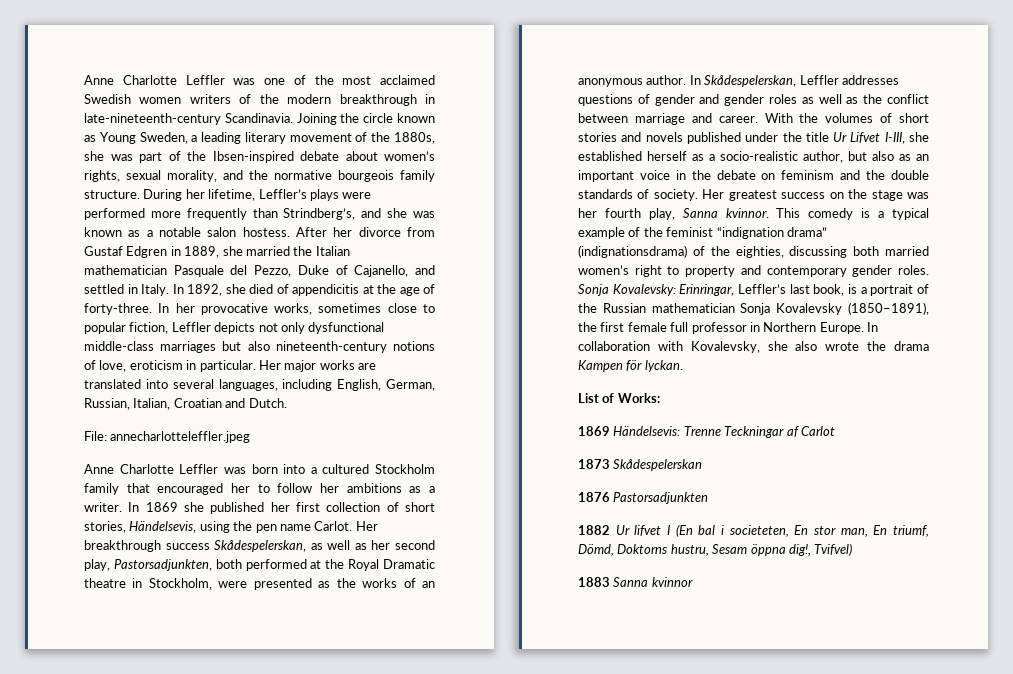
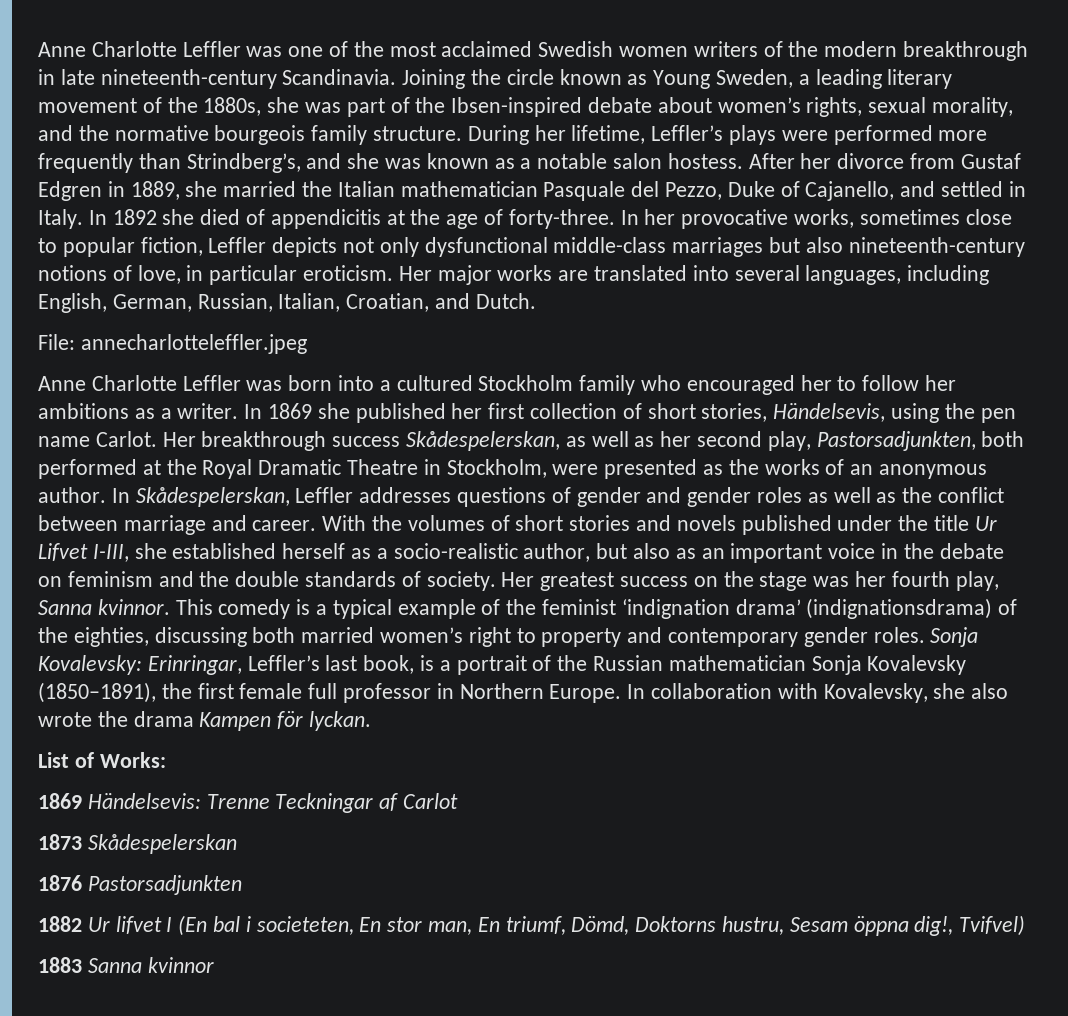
[84,113,221,125] late-nineteenth-century -> [60,69,277,89] late nineteenth-century
[187,284,222,296] 1892, -> [112,209,157,225] 1892
[129,360,256,372] eroticism in particular. -> [186,265,394,285] in particular eroticism.
[173,398,222,408] Croatian -> [346,293,430,312] Croatian,
[126,483,150,493] that -> [641,375,682,391] who
[84,578,126,588] theatre -> [347,459,419,475] Theatre
[716,227,827,239] “indignation drama” -> [621,599,801,619] ‘indignation drama’

